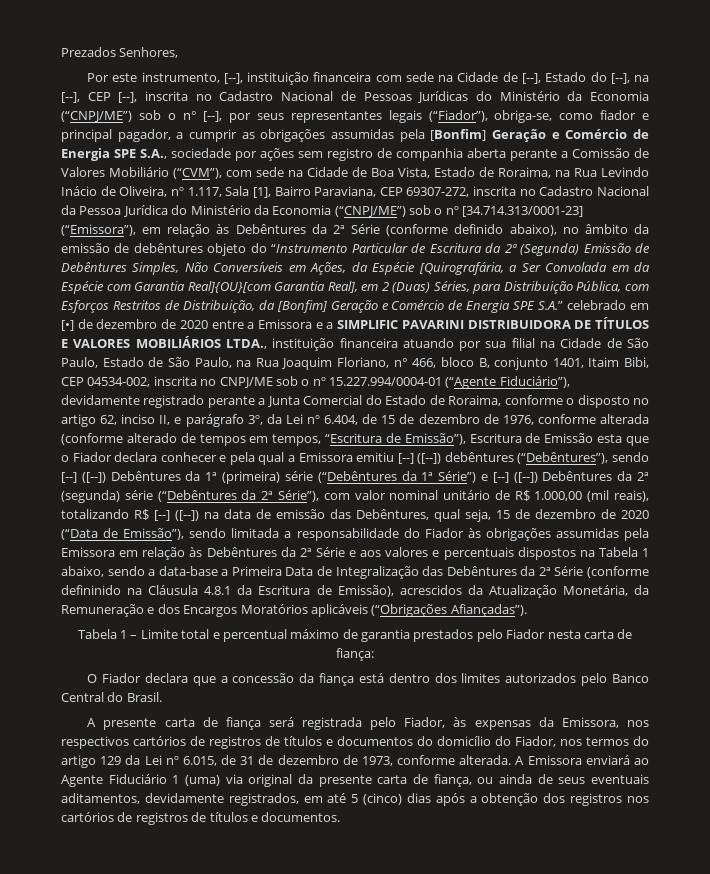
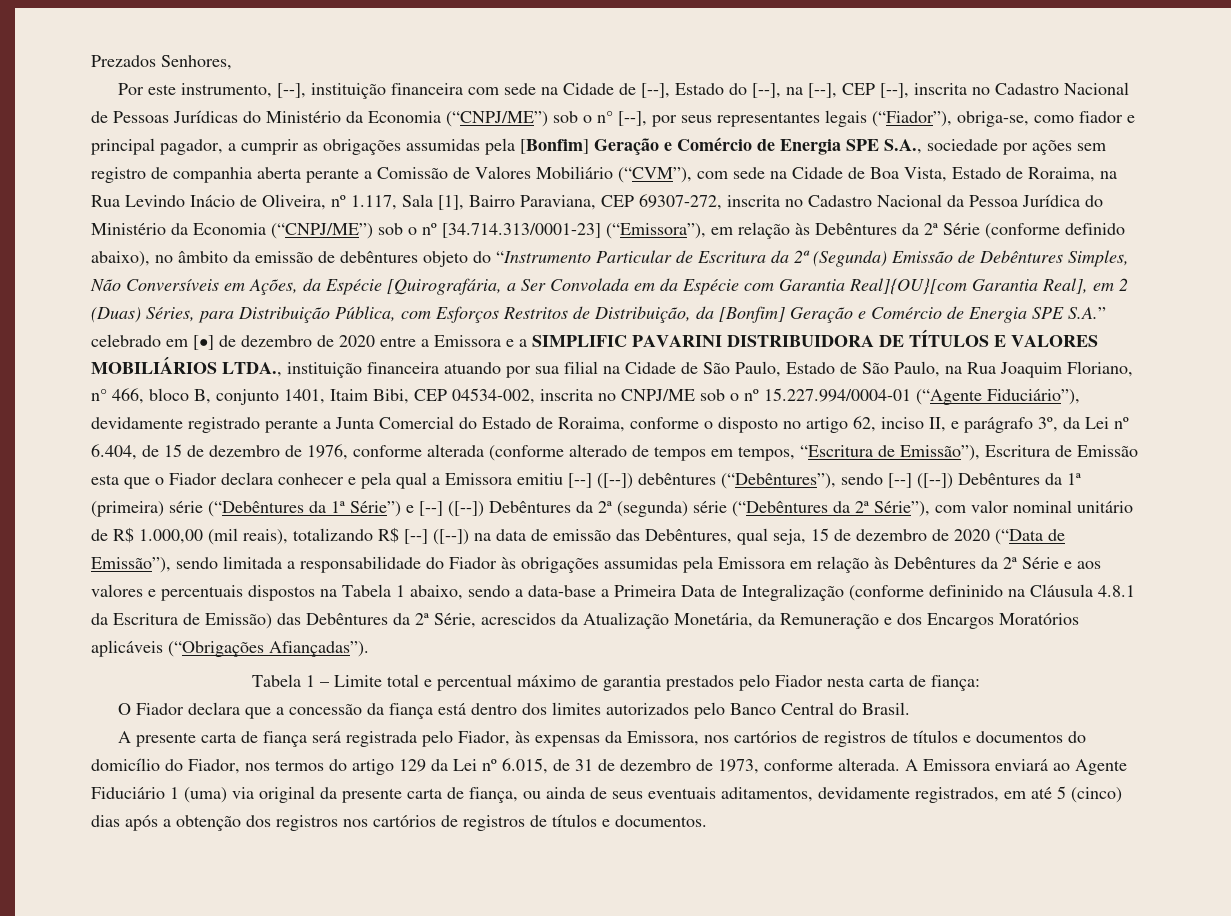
[422,566,584,576] das Debêntures da 2ª Série -> (844, 592) none
[337,585,394,597] Emissão), -> [205,613,476,629] Emissão) das Debêntures da 2ª Série,
[61,736,129,749] respectivos -> (729, 739) none

